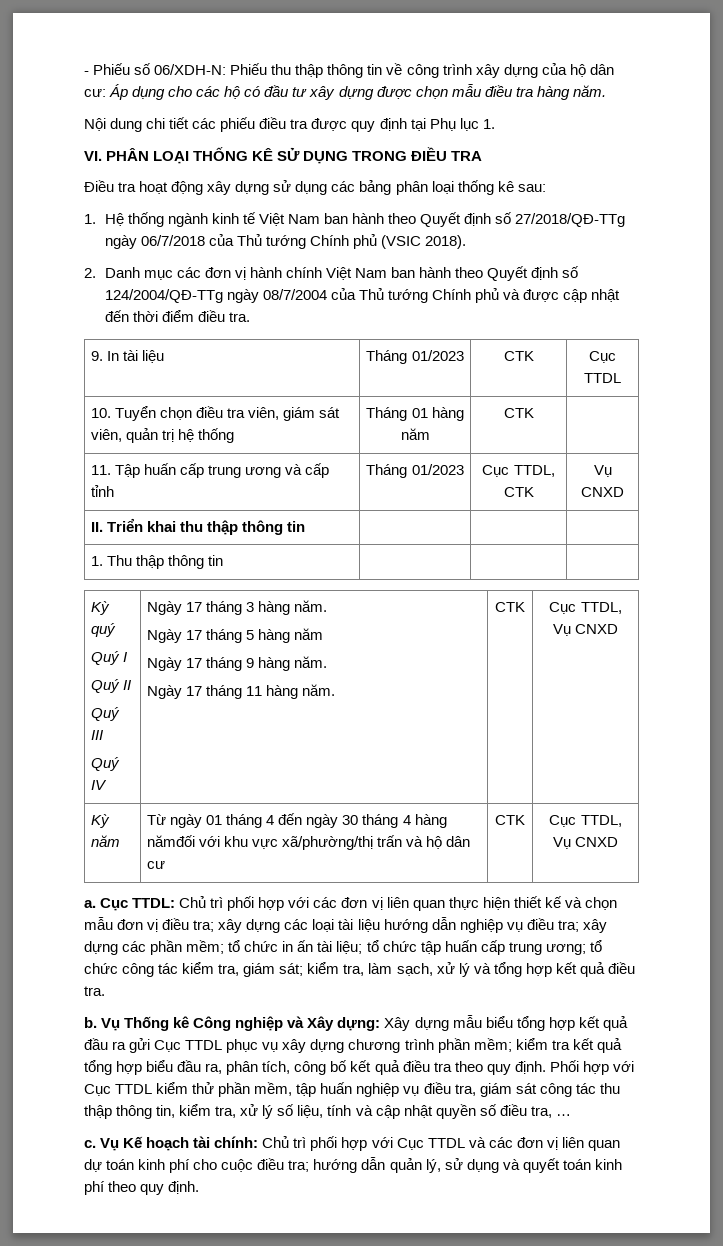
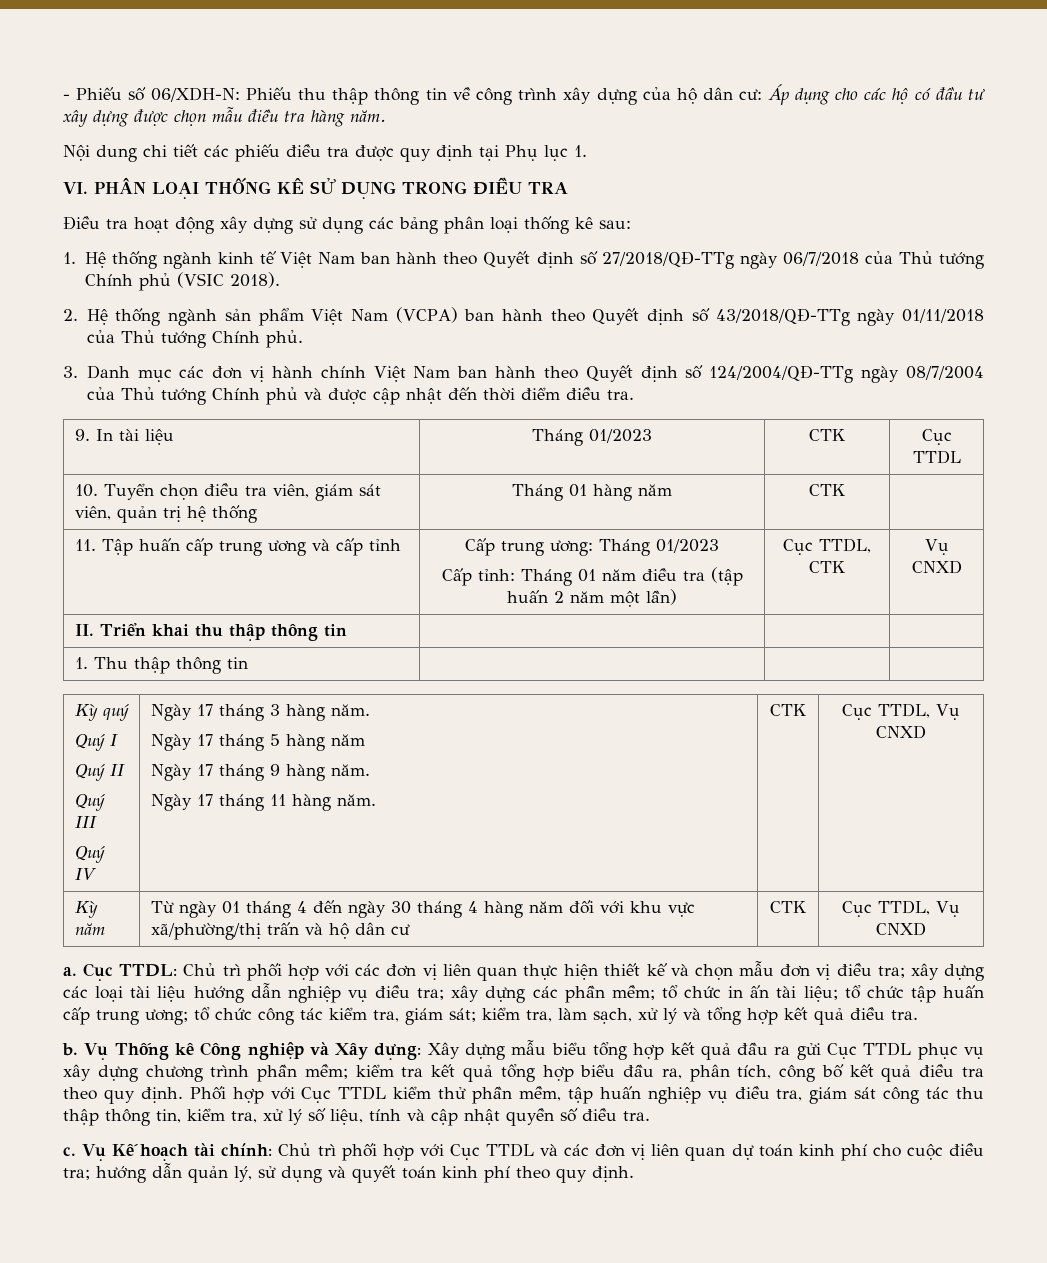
(96, 273) none -> [86,307,984,326] [86,330,303,348] [63,366,78,378] Hệ thống ngành sản phẩm Việt Nam (VCPA) ban hành theo Quyết định số 43/2018/QĐ-TTg ngày 01/11/2018 của Thủ tướng Chính phủ. // 3.
[366,464,464,478] Tháng 01/2023 -> [465,538,719,556] [441,567,743,586] [507,589,677,607] Cấp trung ương: Tháng 01/2023 // Cấp tỉnh: Tháng 01 năm điều tra (tập huấn 2 năm một lần)
[147,835,196,847] nămđối -> [528,900,594,914] năm đối
[530,1106,571,1118] tra, … -> [623,1111,650,1121] tra.

